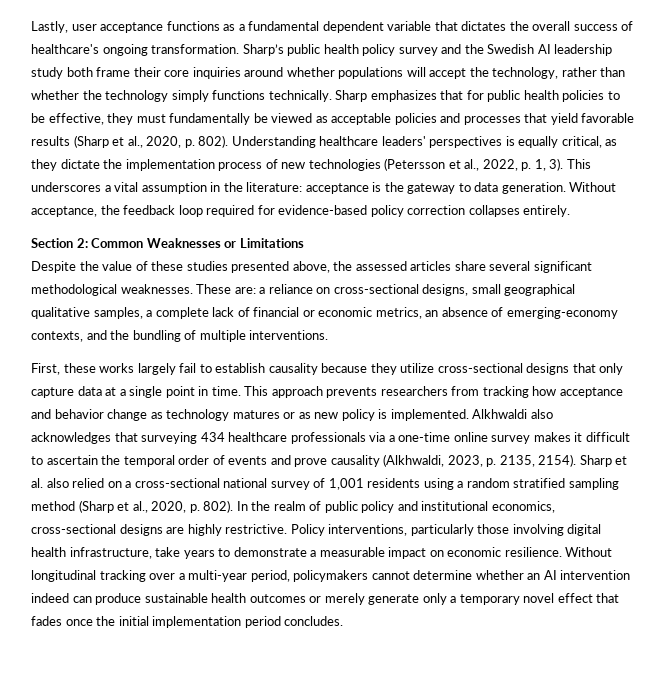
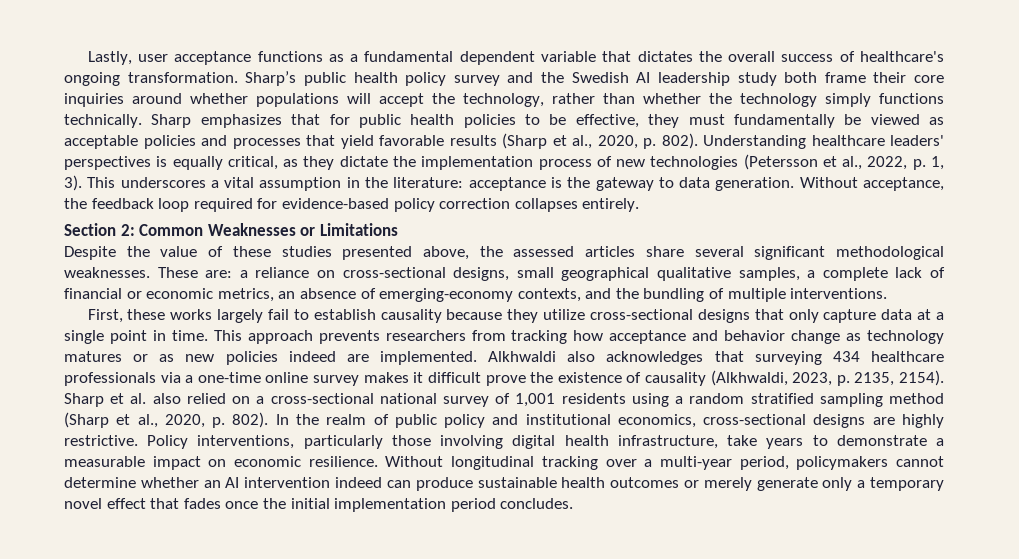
[341,409,388,421] policy is -> [225,351,369,365] policies indeed are
[31,455,328,467] to ascertain the temporal order of events and prove -> [485,372,642,386] prove the existence of

